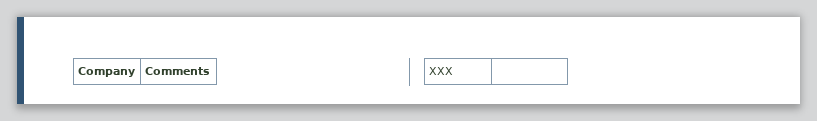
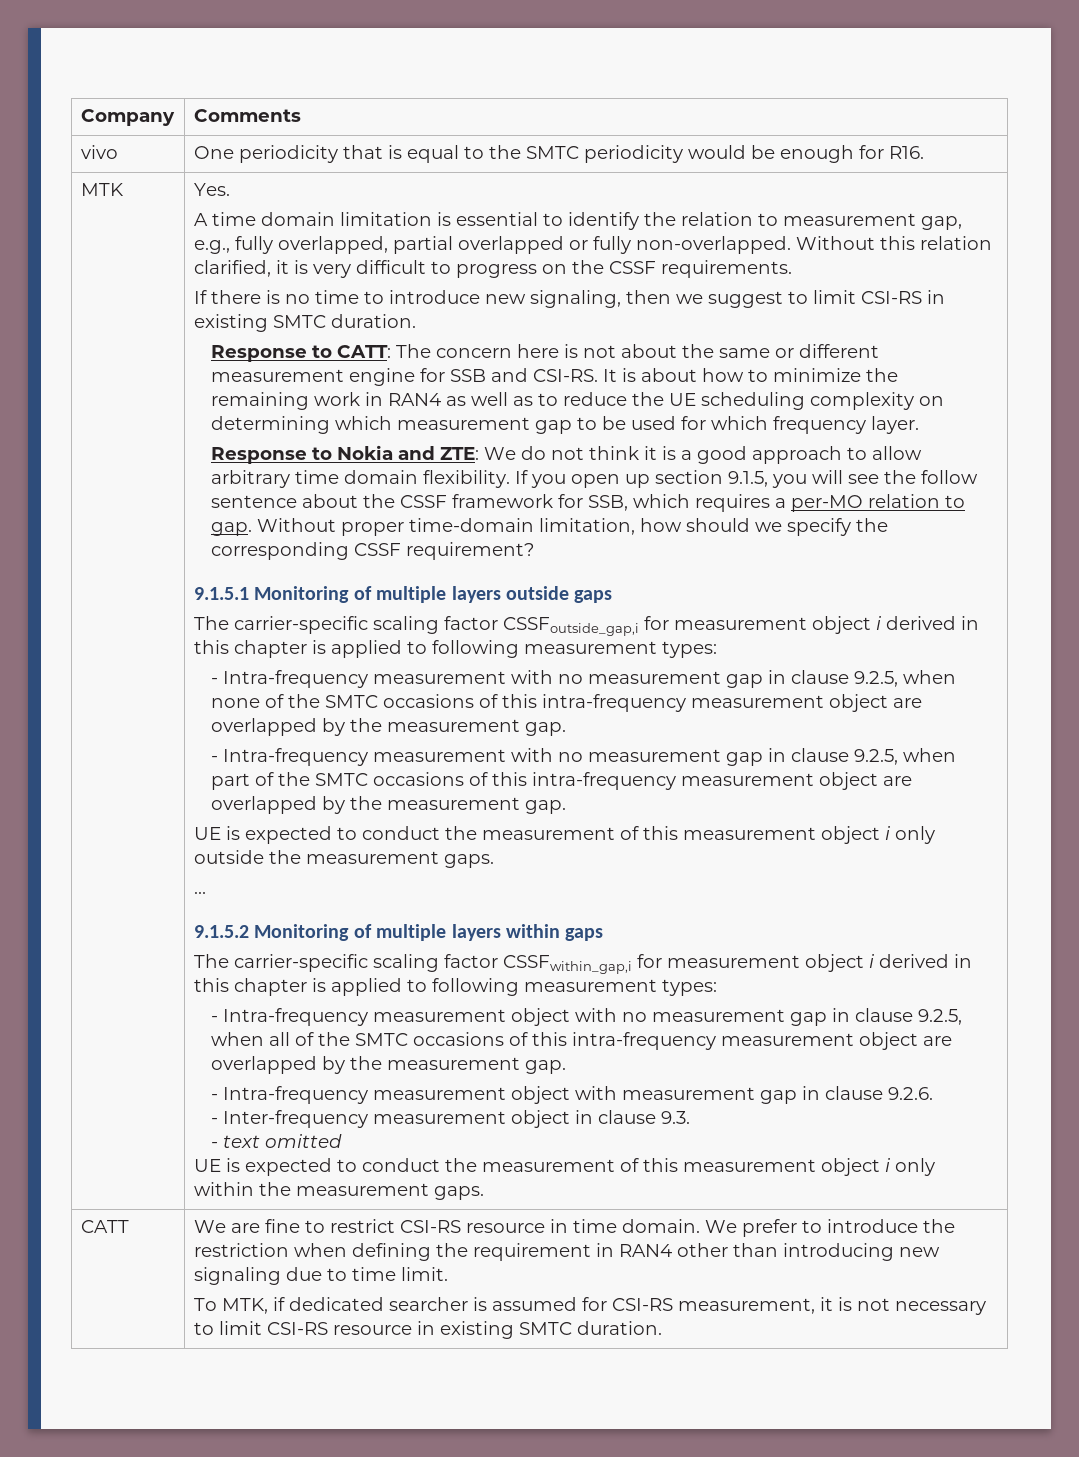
[428,67,453,75] XXX | -> [80,145,118,159] [193,145,924,163] [80,183,124,196] [193,183,230,196] [193,212,962,230] [193,236,992,254] [193,260,792,278] [193,290,945,308] [193,314,416,332] [211,344,880,362] [211,368,899,386] [211,392,945,410] [211,416,920,434] [211,445,923,464] [211,470,979,488] [211,494,966,512] [211,518,889,536] [211,542,535,560] [193,586,613,603] [193,616,979,636] [193,640,717,658] [211,670,957,688] [211,694,923,712] [211,718,567,736] [211,748,957,766] [211,772,913,790] [211,796,567,814] [193,826,935,844] [193,850,494,868] [193,891,206,894] [193,924,604,941] [193,954,972,974] [193,978,717,996] [211,1008,963,1026] [211,1032,953,1050] [211,1056,567,1074] [211,1086,934,1104] [211,1110,691,1128] [211,1134,343,1148] [193,1158,935,1176] [193,1182,484,1200] [80,1220,129,1233] [193,1219,955,1237] [193,1243,940,1261] [193,1267,448,1285] [193,1297,986,1315] [193,1321,662,1339] vivo | One periodicity that is equal to the SMTC periodicity would be enough for R16. // MTK | Yes. // A time domain limitation is essential to identify the relation to measurement gap, e.g., fully overlapped, partial overlapped or fully non-overlapped. Without this relation clarified, it is very difficult to progress on the CSSF requirements. // If there is no time to introduce new signaling, then we suggest to limit CSI-RS in existing SMTC duration. // Response to CATT: The concern here is not about the same or different measurement engine for SSB and CSI-RS. It is about how to minimize the remaining work in RAN4 as well as to reduce the UE scheduling complexity on determining which measurement gap to be used for which frequency layer. // Response to Nokia and ZTE: We do not think it is a good approach to allow arbitrary time domain flexibility. If you open up section 9.1.5, you will see the follow sentence about the CSSF framework for SSB, which requires a per-MO relation to gap. Without proper time-domain limitation, how should we specify the corresponding CSSF requirement? // 9.1.5.1 Monitoring of multiple layers outside gaps // The carrier-specific scaling factor CSSFoutside_gap,i for measurement object i derived in this chapter is applied to following measurement types: // - Intra-frequency measurement with no measurement gap in clause 9.2.5, when none of the SMTC occasions of this intra-frequency measurement object are overlapped by the measurement gap. // - Intra-frequency measurement with no measurement gap in clause 9.2.5, when part of the SMTC occasions of this intra-frequency measurement object are overlapped by the measurement gap. // UE is expected to conduct the measurement of this measurement object i only outside the measurement gaps. // … // 9.1.5.2 Monitoring of multiple layers within gaps // The carrier-specific scaling factor CSSFwithin_gap,i for measurement object i derived in this chapter is applied to following measurement types: // - Intra-frequency measurement object with no measurement gap in clause 9.2.5, when all of the SMTC occasions of this intra-frequency measurement object are overlapped by the measurement gap. // - Intra-frequency measurement object with measurement gap in clause 9.2.6. // - Inter-frequency measurement object in clause 9.3. // - text omitted // UE is expected to conduct the measurement of this measurement object i only within the measurement gaps. // CATT | We are fine to restrict CSI-RS resource in time domain. We prefer to introduce the restriction when defining the requirement in RAN4 other than introducing new signaling due to time limit. // To MTK, if dedicated searcher is assumed for CSI-RS measurement, it is not necessary to limit CSI-RS resource in existing SMTC duration.

